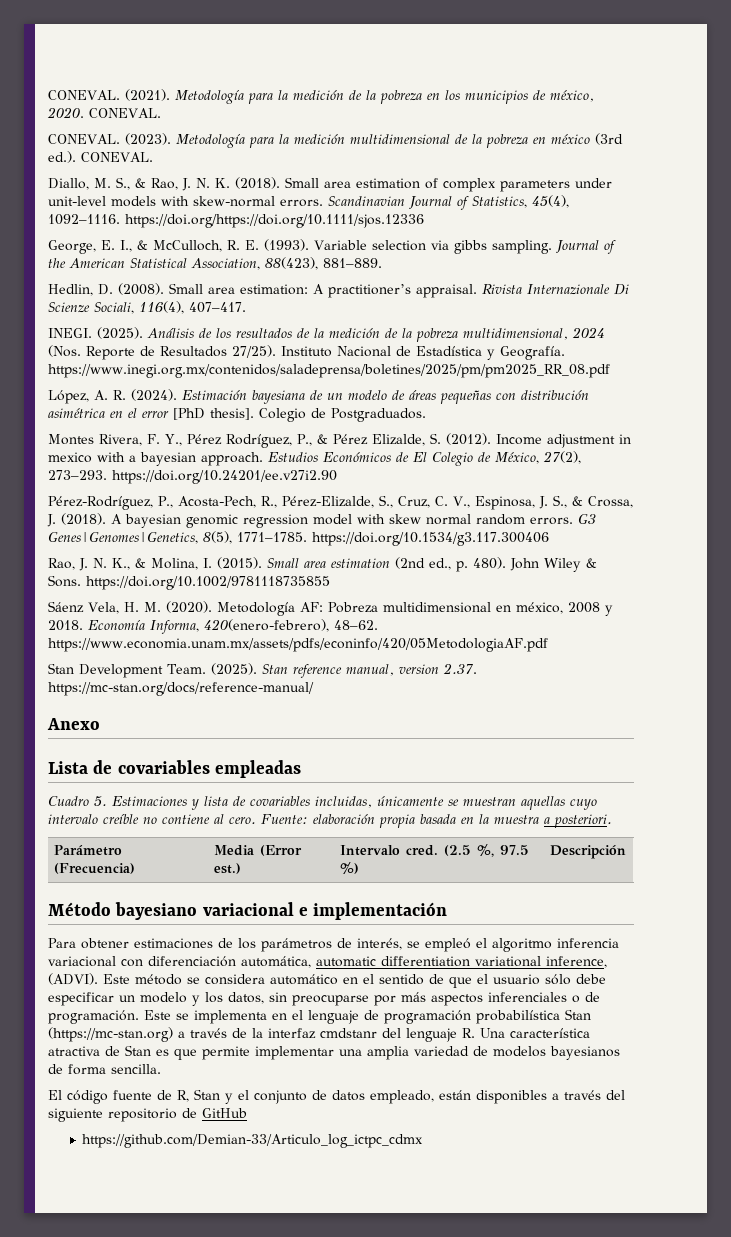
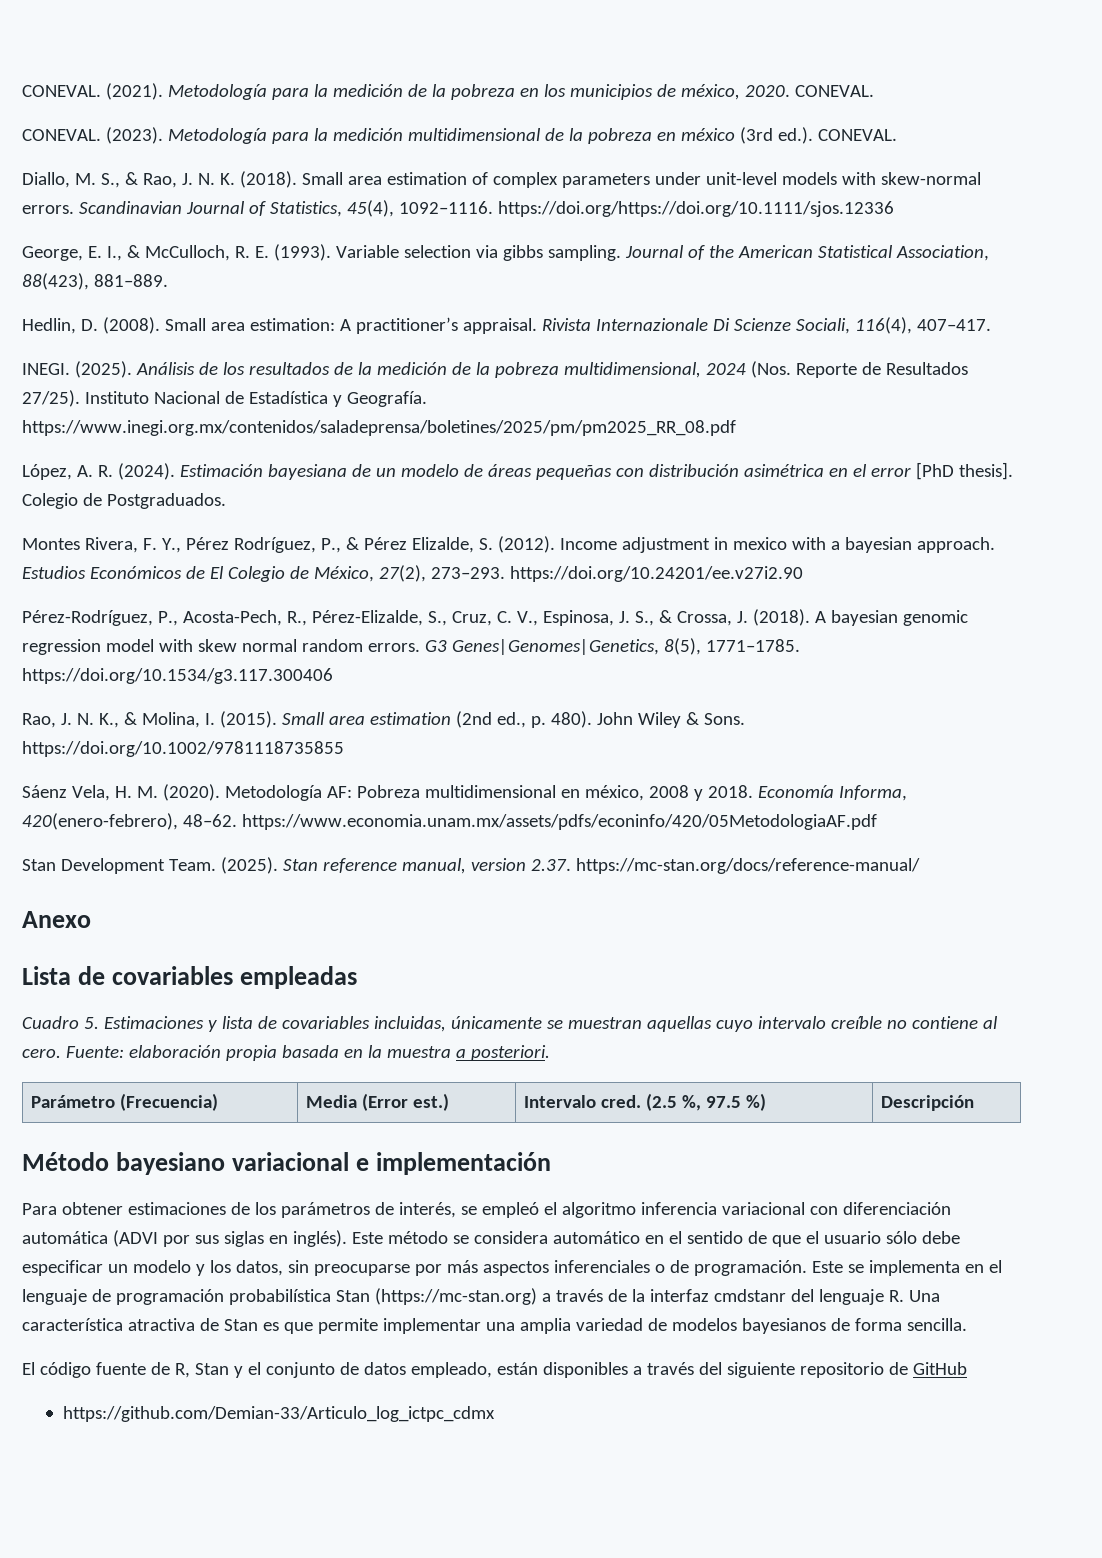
[241,956,607,968] [48,973,98,985] automática, automatic differentiation variational inference, (ADVI). -> [22,1230,347,1247] automática (ADVI por sus siglas en inglés).

